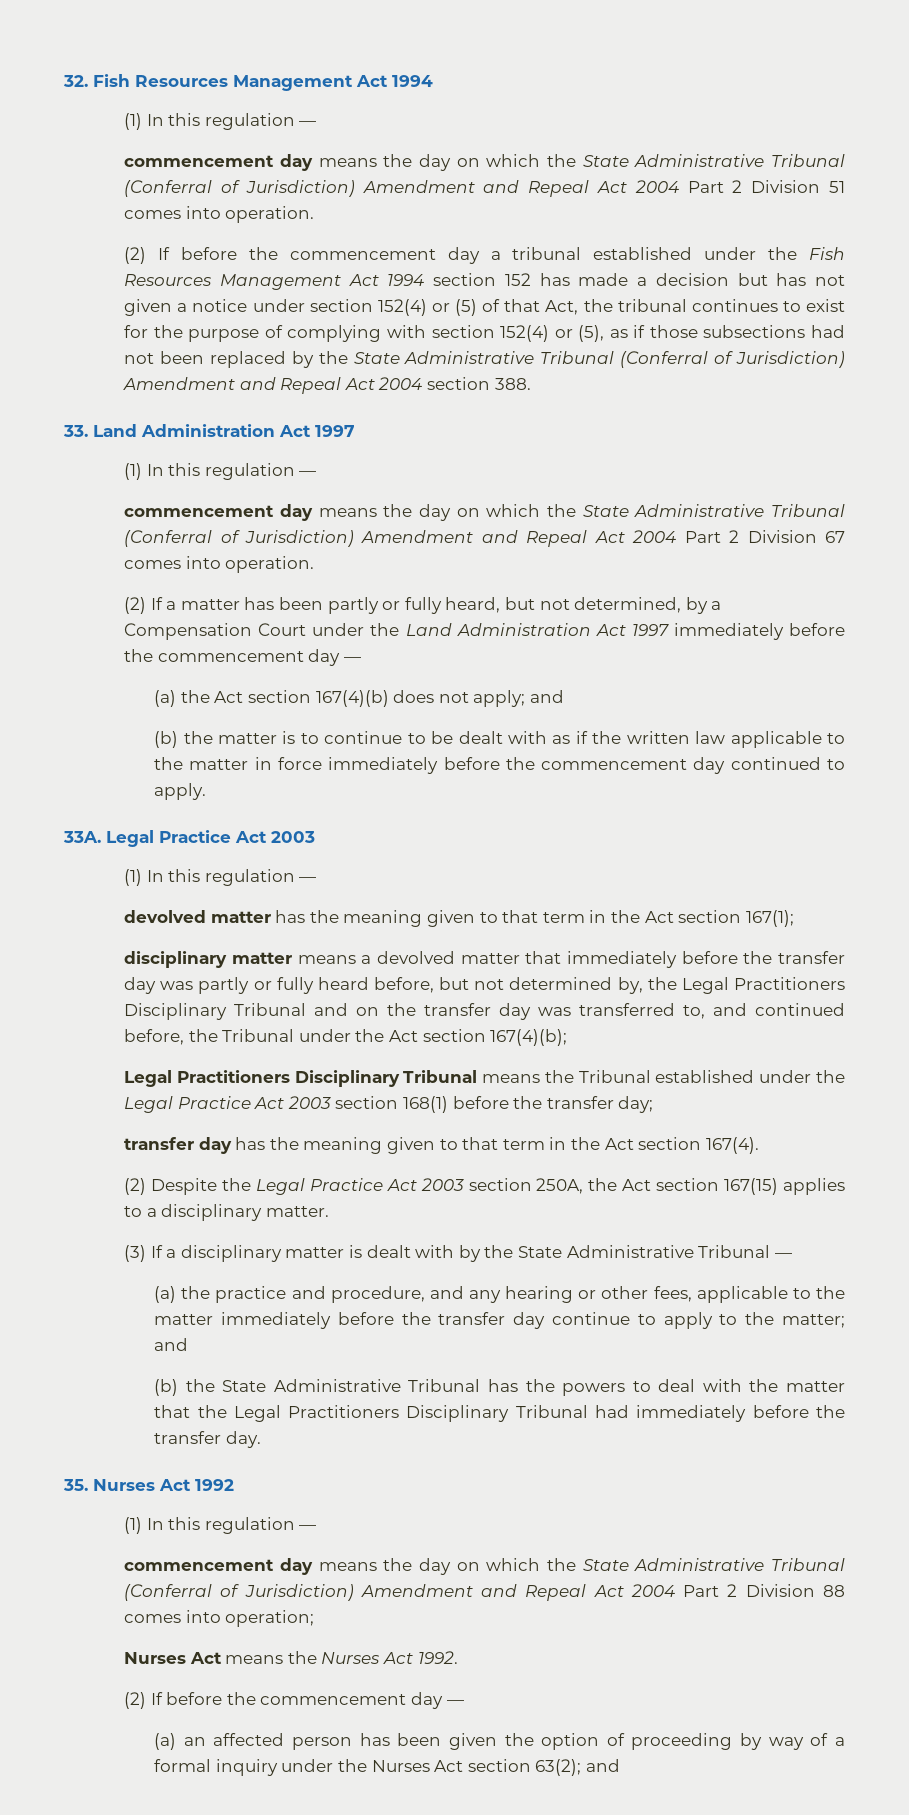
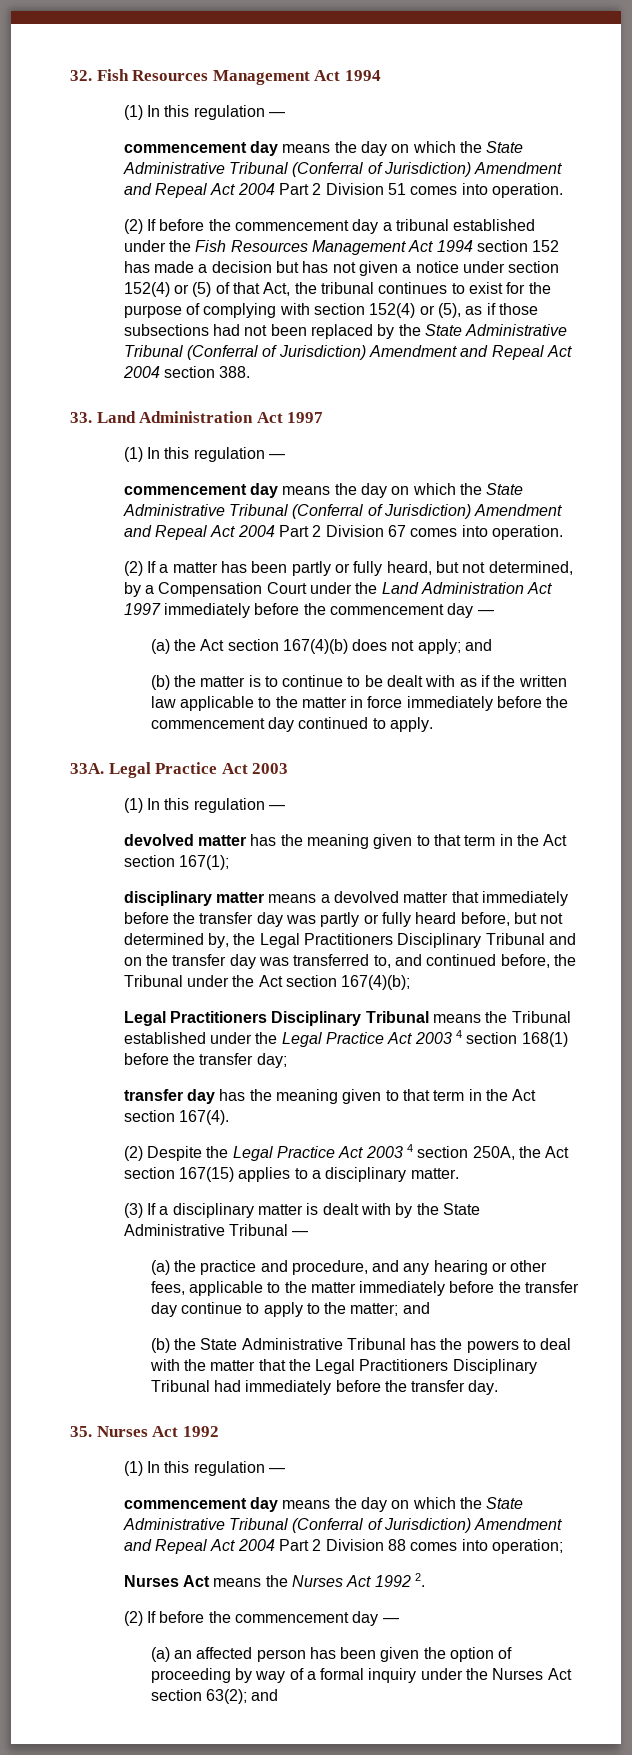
(331, 1102) none -> [455,1030,462,1038] 4
(464, 1184) none -> [406,1144,413,1152] 4
[417,1651,458,1664] 1992. -> [374,1573,425,1587] 1992 2.

